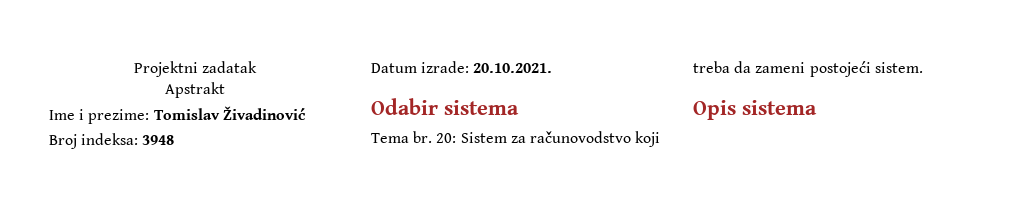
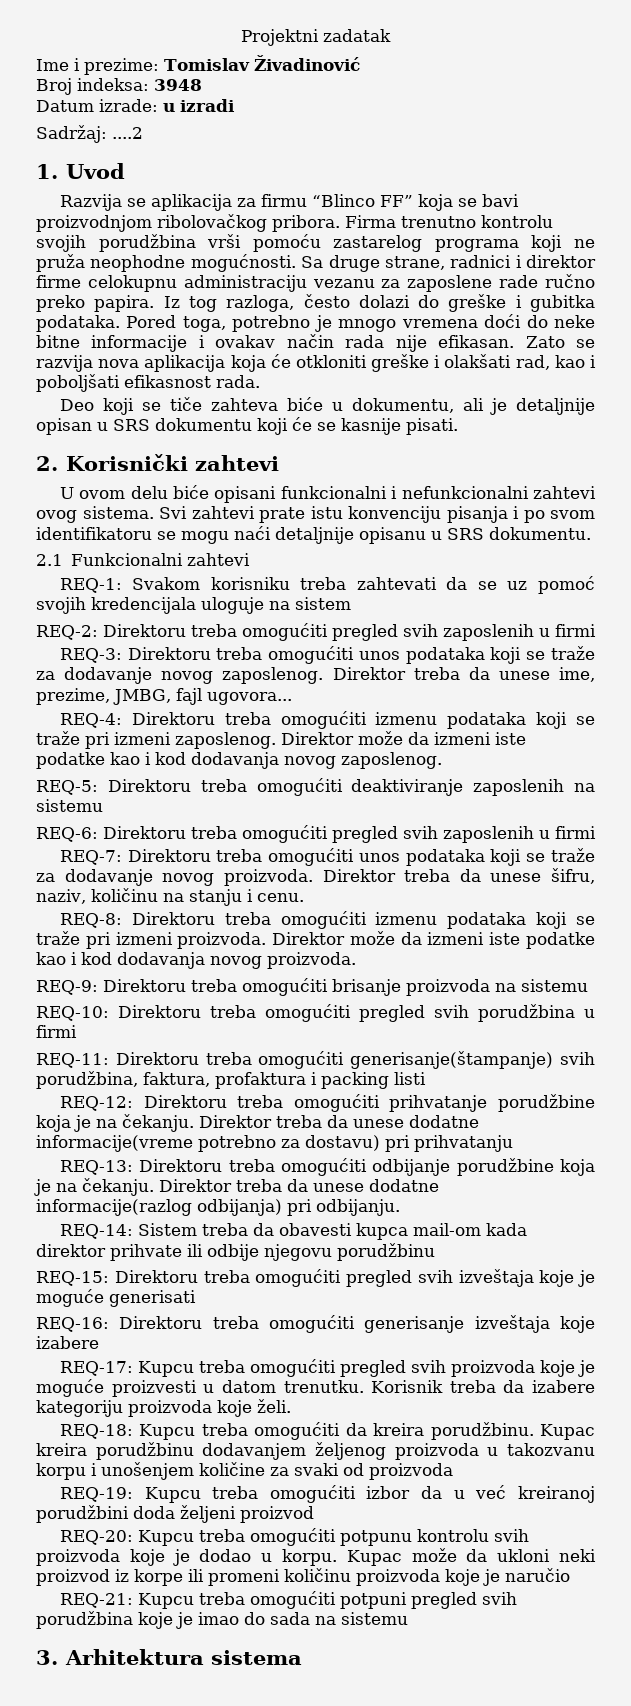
[165,82,225,98] // Apstrakt -> (391, 35) none
[473,63,553,73] [371,98,519,115] [371,131,661,147] [693,61,923,77] [693,100,736,120] 20.10.2021. // Odabir sistema // Tema br. 20: Sistem za računovodstvo koji treba da zameni postojeći sistem. // Opis -> [163,99,235,112] [36,125,143,143] [36,163,126,179] [59,194,519,211] [36,214,553,232] [36,234,595,252] [36,254,596,272] [36,274,595,292] [36,294,596,312] [36,314,596,332] [36,334,596,352] [36,354,596,372] [36,374,260,392] [59,397,595,415] [36,417,458,435] [36,454,280,471] [59,485,596,503] [36,506,595,523] [36,526,591,544] [36,553,251,566] [59,576,595,594] [36,597,351,614] [36,623,596,641] [59,646,595,664] [36,667,595,684] [36,688,292,705] [59,711,595,729] [36,731,526,749] [36,752,442,769] [36,778,595,796] [36,799,103,812] [36,825,596,843] [59,848,595,866] [36,868,595,886] [36,888,304,906] [59,911,595,929] [36,931,595,949] [36,952,356,969] [36,978,588,996] [36,1004,595,1022] [36,1025,77,1038] [36,1051,595,1069] [36,1071,426,1089] [59,1094,595,1112] [36,1114,479,1132] [36,1135,513,1152] [59,1158,595,1176] [34,1178,439,1196] [36,1199,400,1216] [59,1223,527,1240] [36,1243,435,1261] [36,1269,595,1287] [36,1289,196,1307] [36,1315,595,1333] [36,1336,99,1349] [59,1359,595,1377] [36,1379,595,1397] [36,1399,291,1417] [59,1422,595,1440] [36,1442,595,1460] [36,1462,453,1480] [59,1485,595,1503] [36,1505,314,1523] [59,1528,529,1546] [36,1548,596,1566] [36,1568,570,1586] [59,1591,517,1609] [36,1611,408,1629] [36,1649,205,1665] u izradi // Sadržaj: ....2 // 1. Uvod // Razvija se aplikacija za firmu “Blinco FF” koja se bavi proizvodnjom ribolovačkog pribora. Firma trenutno kontrolu svojih porudžbina vrši pomoću zastarelog programa koji ne pruža neophodne mogućnosti. Sa druge strane, radnici i direktor firme celokupnu administraciju vezanu za zaposlene rade ručno preko papira. Iz tog razloga, često dolazi do greške i gubitka podataka. Pored toga, potrebno je mnogo vremena doći do neke bitne informacije i ovakav način rada nije efikasan. Zato se razvija nova aplikacija koja će otkloniti greške i olakšati rad, kao i poboljšati efikasnost rada. // Deo koji se tiče zahteva biće u dokumentu, ali je detaljnije opisan u SRS dokumentu koji će se kasnije pisati. // 2. Korisnički zahtevi // U ovom delu biće opisani funkcionalni i nefunkcionalni zahtevi ovog sistema. Svi zahtevi prate istu konvenciju pisanja i po svom identifikatoru se mogu naći detaljnije opisanu u SRS dokumentu. // 2.1 Funkcionalni zahtevi // REQ-1: Svakom korisniku treba zahtevati da se uz pomoć svojih kredencijala uloguje na sistem // REQ-2: Direktoru treba omogućiti pregled svih zaposlenih u firmi // REQ-3: Direktoru treba omogućiti unos podataka koji se traže za dodavanje novog zaposlenog. Direktor treba da unese ime, prezime, JMBG, fajl ugovora... // REQ-4: Direktoru treba omogućiti izmenu podataka koji se traže pri izmeni zaposlenog. Direktor može da izmeni iste podatke kao i kod dodavanja novog zaposlenog. // REQ-5: Direktoru treba omogućiti deaktiviranje zaposlenih na sistemu // REQ-6: Direktoru treba omogućiti pregled svih zaposlenih u firmi // REQ-7: Direktoru treba omogućiti unos podataka koji se traže za dodavanje novog proizvoda. Direktor treba da unese šifru, naziv, količinu na stanju i cenu. // REQ-8: Direktoru treba omogućiti izmenu podataka koji se traže pri izmeni proizvoda. Direktor može da izmeni iste podatke kao i kod dodavanja novog proizvoda. // REQ-9: Direktoru treba omogućiti brisanje proizvoda na sistemu // REQ-10: Direktoru treba omogućiti pregled svih porudžbina u firmi // REQ-11: Direktoru treba omogućiti generisanje(štampanje) svih porudžbina, faktura, profaktura i packing listi // REQ-12: Direktoru treba omogućiti prihvatanje porudžbine koja je na čekanju. Direktor treba da unese dodatne informacije(vreme potrebno za dostavu) pri prihvatanju // REQ-13: Direktoru treba omogućiti odbijanje porudžbine koja je na čekanju. Direktor treba da unese dodatne informacije(razlog odbijanja) pri odbijanju. // REQ-14: Sistem treba da obavesti kupca mail-om kada direktor prihvate ili odbije njegovu porudžbinu // REQ-15: Direktoru treba omogućiti pregled svih izveštaja koje je moguće generisati // REQ-16: Direktoru treba omogućiti generisanje izveštaja koje izabere // REQ-17: Kupcu treba omogućiti pregled svih proizvoda koje je moguće proizvesti u datom trenutku. Korisnik treba da izabere kategoriju proizvoda koje želi. // REQ-18: Kupcu treba omogućiti da kreira porudžbinu. Kupac kreira porudžbinu dodavanjem željenog proizvoda u takozvanu korpu i unošenjem količine za svaki od proizvoda // REQ-19: Kupcu treba omogućiti izbor da u već kreiranoj porudžbini doda željeni proizvod // REQ-20: Kupcu treba omogućiti potpunu kontrolu svih proizvoda koje je dodao u korpu. Kupac može da ukloni neki proizvod iz korpe ili promeni količinu proizvoda koje je naručio // REQ-21: Kupcu treba omogućiti potpuni pregled svih porudžbina koje je imao do sada na sistemu // 3. Arhitektura

